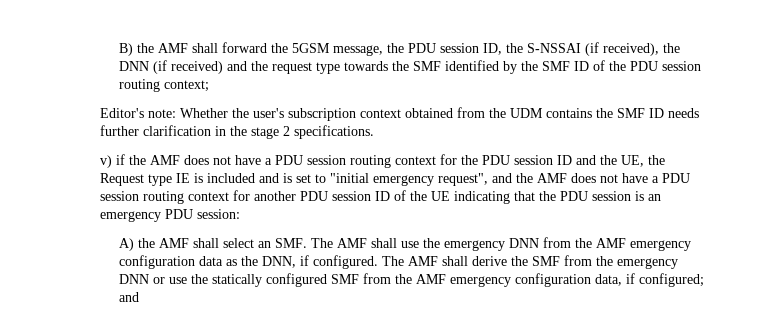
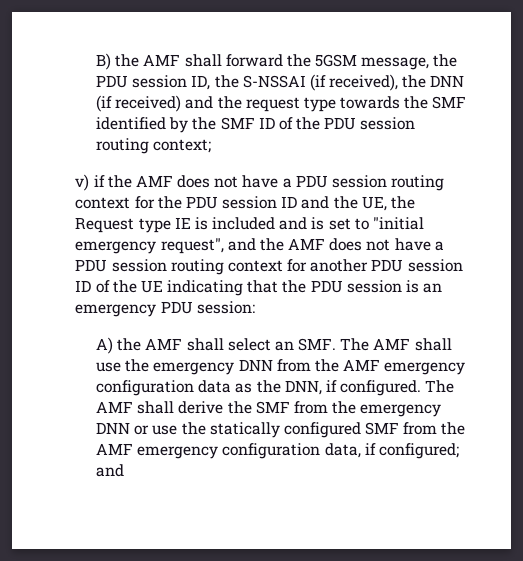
[99,107,699,121] [99,125,374,139] // Editor's note: Whether the user's subscription context obtained from the UDM contains the SMF ID needs further clarification in the stage 2 specifications. -> (212, 146) none

